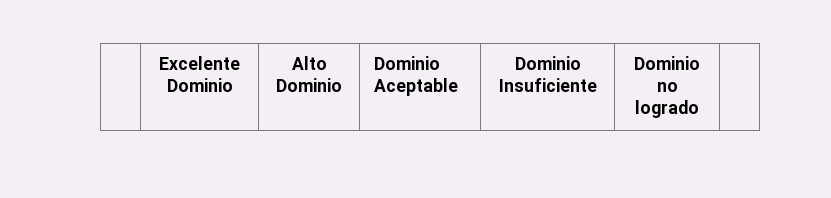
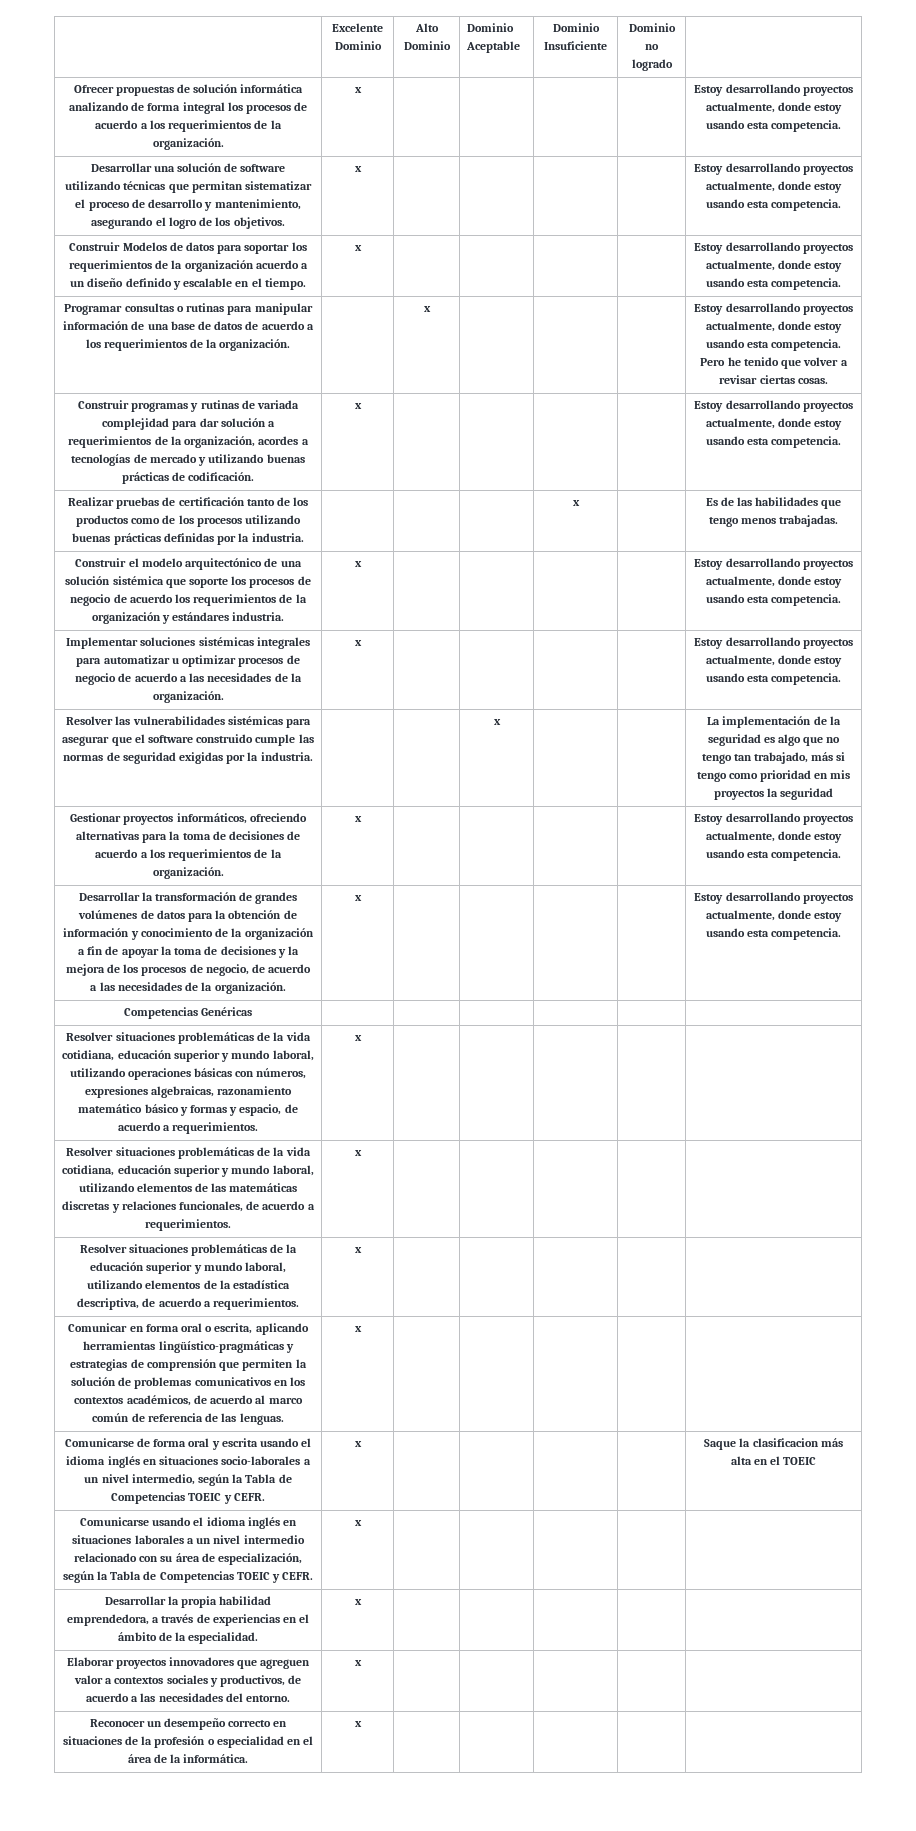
(699, 109) none -> [73,84,304,96] [68,102,308,114] [95,120,282,132] [152,138,224,150] [354,87,362,93] [694,84,853,96] [705,102,843,114] [705,120,842,132] [90,163,286,172] [65,181,312,193] [75,199,301,211] [91,217,285,229] [354,166,362,172] [694,163,853,175] [705,181,843,193] [705,199,842,211] [69,242,307,254] [68,260,309,272] [70,278,306,290] [354,245,362,251] [694,242,853,254] [705,260,843,272] [705,278,842,290] [64,303,313,315] [63,321,314,330] [85,339,291,351] [423,306,431,312] [694,303,853,315] [705,321,843,333] [705,339,842,351] [700,357,848,369] [719,375,828,384] [77,400,300,412] [102,418,275,430] [68,436,309,448] [71,454,305,466] [121,472,255,484] [354,403,362,409] [694,400,853,412] [705,418,843,430] [705,436,842,448] [67,497,309,509] [75,515,302,527] [72,533,304,545] [572,500,580,506] [705,497,842,509] [708,515,839,527] [75,558,302,570] [65,576,311,588] [70,594,307,606] [91,612,285,624] [354,561,362,567] [694,558,853,570] [705,576,843,588] [705,594,842,606] [66,637,310,649] [76,655,300,667] [75,673,302,685] [152,691,224,703] [354,640,362,646] [694,637,853,649] [705,655,843,667] [705,673,842,685] [66,716,311,728] [62,734,314,746] [63,752,313,764] [493,719,501,725] [707,716,841,728] [707,734,841,746] [701,752,846,764] [696,770,851,782] [713,788,834,800] [70,813,307,825] [75,831,301,843] [95,849,282,861] [152,867,224,879] [354,816,362,822] [694,813,853,825] [705,831,843,843] [705,849,842,861] [78,892,298,904] [78,910,297,922] [63,928,314,940] [77,946,300,958] [65,964,312,976] [90,982,286,994] [354,895,362,901] [694,892,853,904] [705,910,843,922] [705,928,842,940] [123,1007,253,1019] [66,1032,311,1044] [62,1050,314,1062] [69,1068,307,1080] [84,1086,293,1098] [78,1104,298,1116] [117,1122,259,1134] [354,1035,362,1041] [66,1147,311,1159] [62,1165,314,1177] [78,1183,298,1192] [62,1201,315,1213] [145,1219,231,1231] [354,1150,362,1156] [79,1244,298,1256] [90,1262,286,1274] [87,1280,290,1289] [77,1298,299,1310] [354,1247,362,1253] [68,1323,309,1335] [83,1341,294,1353] [70,1359,307,1371] [70,1377,306,1389] [74,1395,303,1406] [92,1413,284,1425] [354,1326,362,1332] [64,1438,312,1450] [66,1456,311,1468] [84,1474,292,1486] [111,1492,265,1504] [354,1441,362,1447] [704,1438,843,1450] [730,1456,817,1465] [79,1517,298,1529] [72,1535,305,1544] [73,1553,303,1565] [62,1571,314,1583] [354,1520,362,1526] [104,1596,272,1608] [66,1614,310,1626] [117,1632,259,1644] [354,1599,362,1605] [66,1657,311,1669] [73,1675,302,1687] [85,1693,291,1702] [354,1660,362,1666] [89,1718,288,1730] [62,1736,314,1748] [127,1754,249,1763] [354,1721,362,1727] // Ofrecer propuestas de solución informática analizando de forma integral los procesos de acuerdo a los requerimientos de la organización. | x | | | | | Estoy desarrollando proyectos actualmente, donde estoy usando esta competencia. // Desarrollar una solución de software utilizando técnicas que permitan sistematizar el proceso de desarrollo y mantenimiento, asegurando el logro de los objetivos. | x | | | | | Estoy desarrollando proyectos actualmente, donde estoy usando esta competencia. // Construir Modelos de datos para soportar los requerimientos de la organización acuerdo a un diseño definido y escalable en el tiempo. | x | | | | | Estoy desarrollando proyectos actualmente, donde estoy usando esta competencia. // Programar consultas o rutinas para manipular información de una base de datos de acuerdo a los requerimientos de la organización. | | x | | | | Estoy desarrollando proyectos actualmente, donde estoy usando esta competencia. Pero he tenido que volver a revisar ciertas cosas. // Construir programas y rutinas de variada complejidad para dar solución a requerimientos de la organización, acordes a tecnologías de mercado y utilizando buenas prácticas de codificación. | x | | | | | Estoy desarrollando proyectos actualmente, donde estoy usando esta competencia. // Realizar pruebas de certificación tanto de los productos como de los procesos utilizando buenas prácticas definidas por la industria. | | | | x | | Es de las habilidades que tengo menos trabajadas. // Construir el modelo arquitectónico de una solución sistémica que soporte los procesos de negocio de acuerdo los requerimientos de la organización y estándares industria. | x | | | | | Estoy desarrollando proyectos actualmente, donde estoy usando esta competencia. // Implementar soluciones sistémicas integrales para automatizar u optimizar procesos de negocio de acuerdo a las necesidades de la organización. | x | | | | | Estoy desarrollando proyectos actualmente, donde estoy usando esta competencia. // Resolver las vulnerabilidades sistémicas para asegurar que el software construido cumple las normas de seguridad exigidas por la industria. | | | x | | | La implementación de la seguridad es algo que no tengo tan trabajado, más si tengo como prioridad en mis proyectos la seguridad // Gestionar proyectos informáticos, ofreciendo alternativas para la toma de decisiones de acuerdo a los requerimientos de la organización. | x | | | | | Estoy desarrollando proyectos actualmente, donde estoy usando esta competencia. // Desarrollar la transformación de grandes volúmenes de datos para la obtención de información y conocimiento de la organización a fin de apoyar la toma de decisiones y la mejora de los procesos de negocio, de acuerdo a las necesidades de la organización. | x | | | | | Estoy desarrollando proyectos actualmente, donde estoy usando esta competencia. // Competencias Genéricas | | | | | | // Resolver situaciones problemáticas de la vida cotidiana, educación superior y mundo laboral, utilizando operaciones básicas con números, expresiones algebraicas, razonamiento matemático básico y formas y espacio, de acuerdo a requerimientos. | x | | | | | // Resolver situaciones problemáticas de la vida cotidiana, educación superior y mundo laboral, utilizando elementos de las matemáticas discretas y relaciones funcionales, de acuerdo a requerimientos. | x | | | | | // Resolver situaciones problemáticas de la educación superior y mundo laboral, utilizando elementos de la estadística descriptiva, de acuerdo a requerimientos. | x | | | | | // Comunicar en forma oral o escrita, aplicando herramientas lingüístico-pragmáticas y estrategias de comprensión que permiten la solución de problemas comunicativos en los contextos académicos, de acuerdo al marco común de referencia de las lenguas. | x | | | | | // Comunicarse de forma oral y escrita usando el idioma inglés en situaciones socio-laborales a un nivel intermedio, según la Tabla de Competencias TOEIC y CEFR. | x | | | | | Saque la clasificacion más alta en el TOEIC // Comunicarse usando el idioma inglés en situaciones laborales a un nivel intermedio relacionado con su área de especialización, según la Tabla de Competencias TOEIC y CEFR. | x | | | | | // Desarrollar la propia habilidad emprendedora, a través de experiencias en el ámbito de la especialidad. | x | | | | | // Elaborar proyectos innovadores que agreguen valor a contextos sociales y productivos, de acuerdo a las necesidades del entorno. | x | | | | | // Reconocer un desempeño correcto en situaciones de la profesión o especialidad en el área de la informática. | x | | | | |

